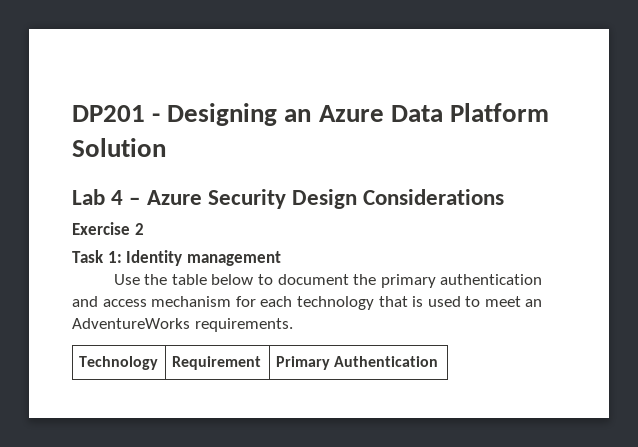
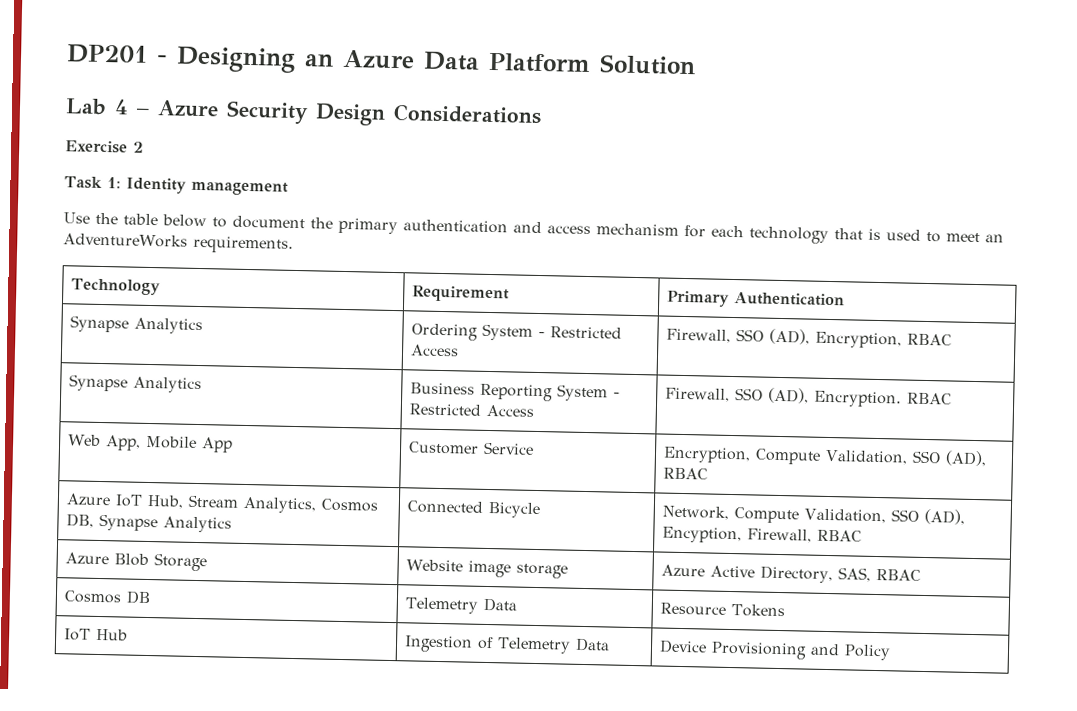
(439, 361) none -> [70,315,204,335] [411,323,623,341] [410,344,460,357] [666,328,953,349] [69,374,203,394] [410,382,621,402] [409,403,535,417] [665,387,953,408] [68,434,234,453] [408,441,535,455] [663,446,988,467] [663,467,709,480] [66,493,379,514] [66,513,233,533] [407,500,541,519] [662,505,966,525] [662,526,863,544] [65,552,208,572] [406,559,569,579] [661,564,922,584] [64,590,152,605] [405,597,518,614] [660,602,786,618] [64,628,129,641] [404,635,611,654] [659,639,892,661] // Synapse Analytics | Ordering System - Restricted Access | Firewall, SSO (AD), Encryption, RBAC // Synapse Analytics | Business Reporting System - Restricted Access | Firewall, SSO (AD), Encryption. RBAC // Web App, Mobile App | Customer Service | Encryption, Compute Validation, SSO (AD), RBAC // Azure IoT Hub, Stream Analytics, Cosmos DB, Synapse Analytics | Connected Bicycle | Network, Compute Validation, SSO (AD), Encyption, Firewall, RBAC // Azure Blob Storage | Website image storage | Azure Active Directory, SAS, RBAC // Cosmos DB | Telemetry Data | Resource Tokens // IoT Hub | Ingestion of Telemetry Data | Device Provisioning and Policy

